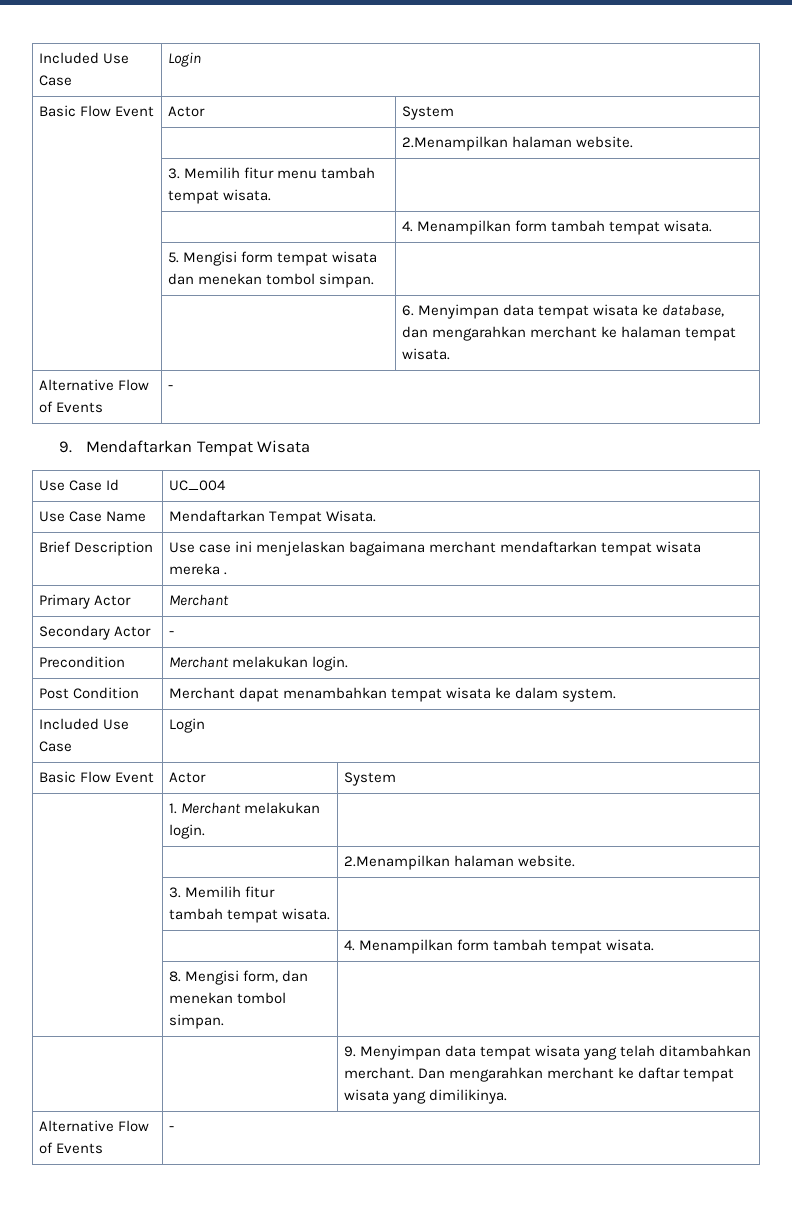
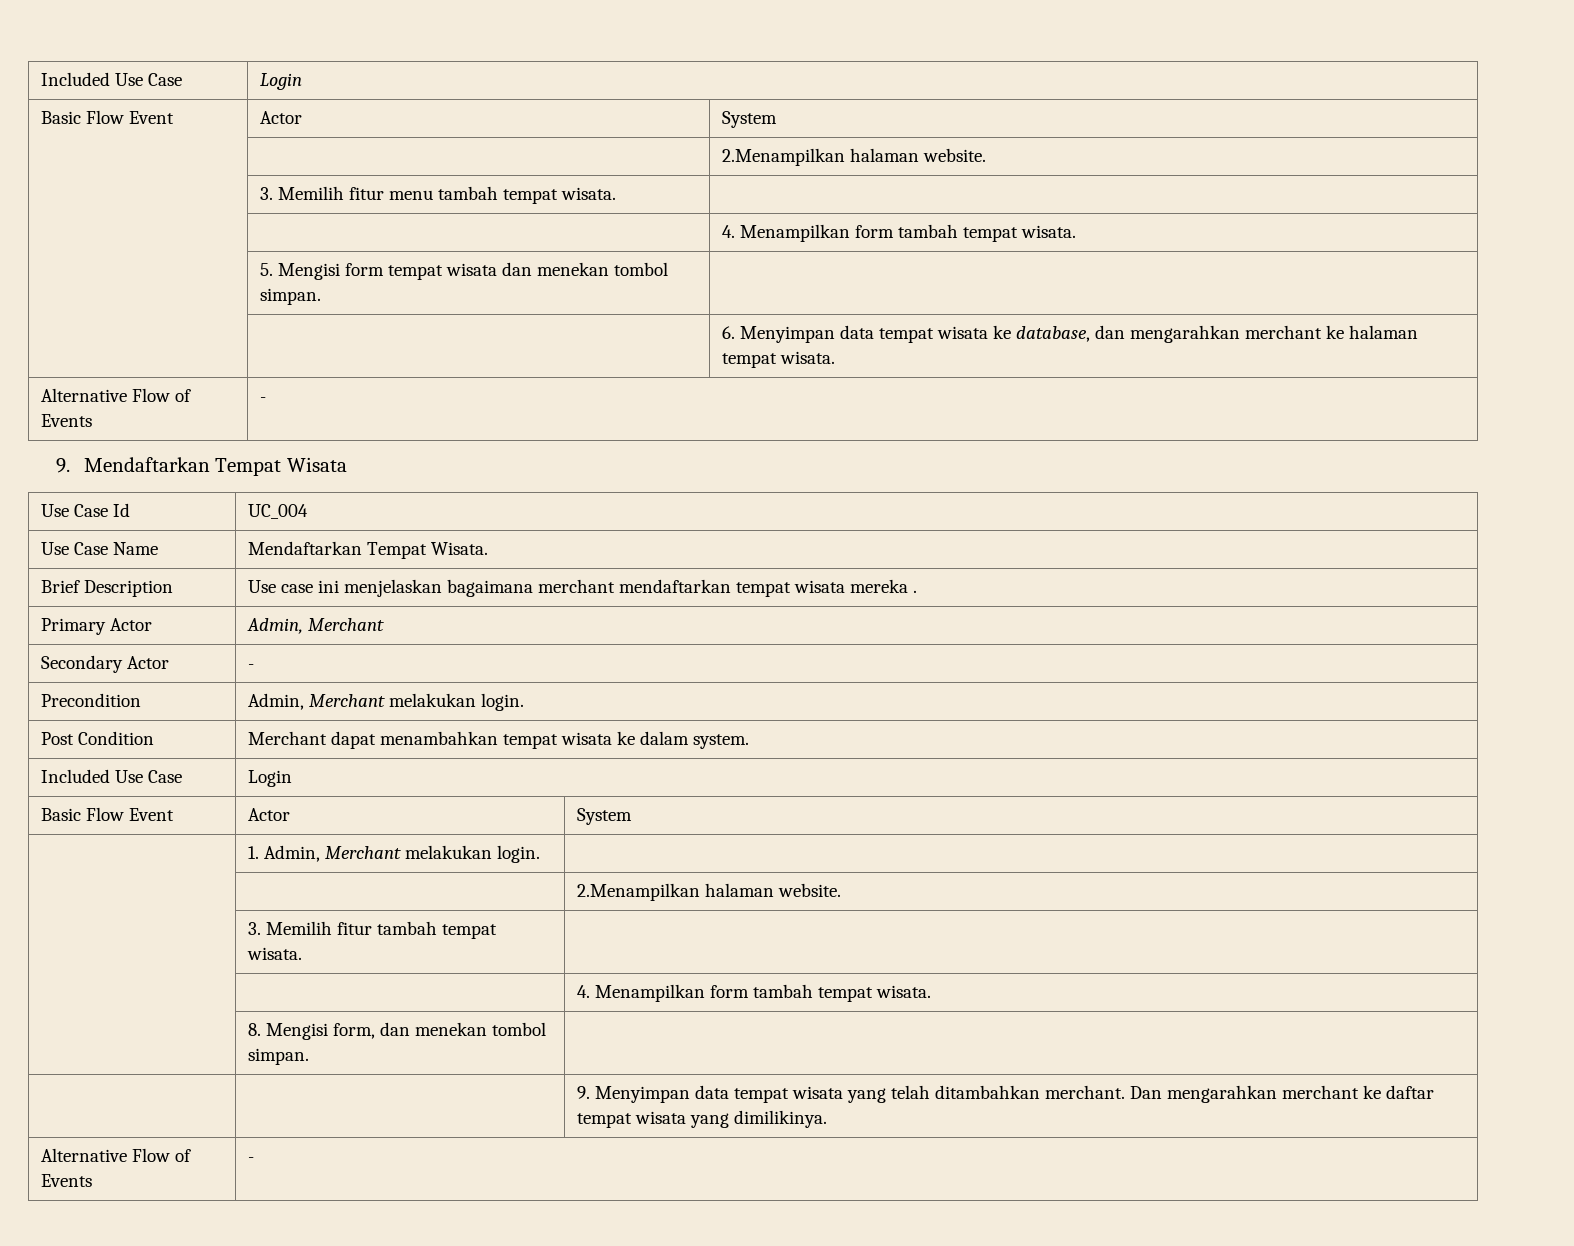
(132, 600) none -> [247,618,304,634] Admin,
(126, 662) none -> [248,693,305,710] Admin,
(178, 808) none -> [263,845,320,862] Admin,

